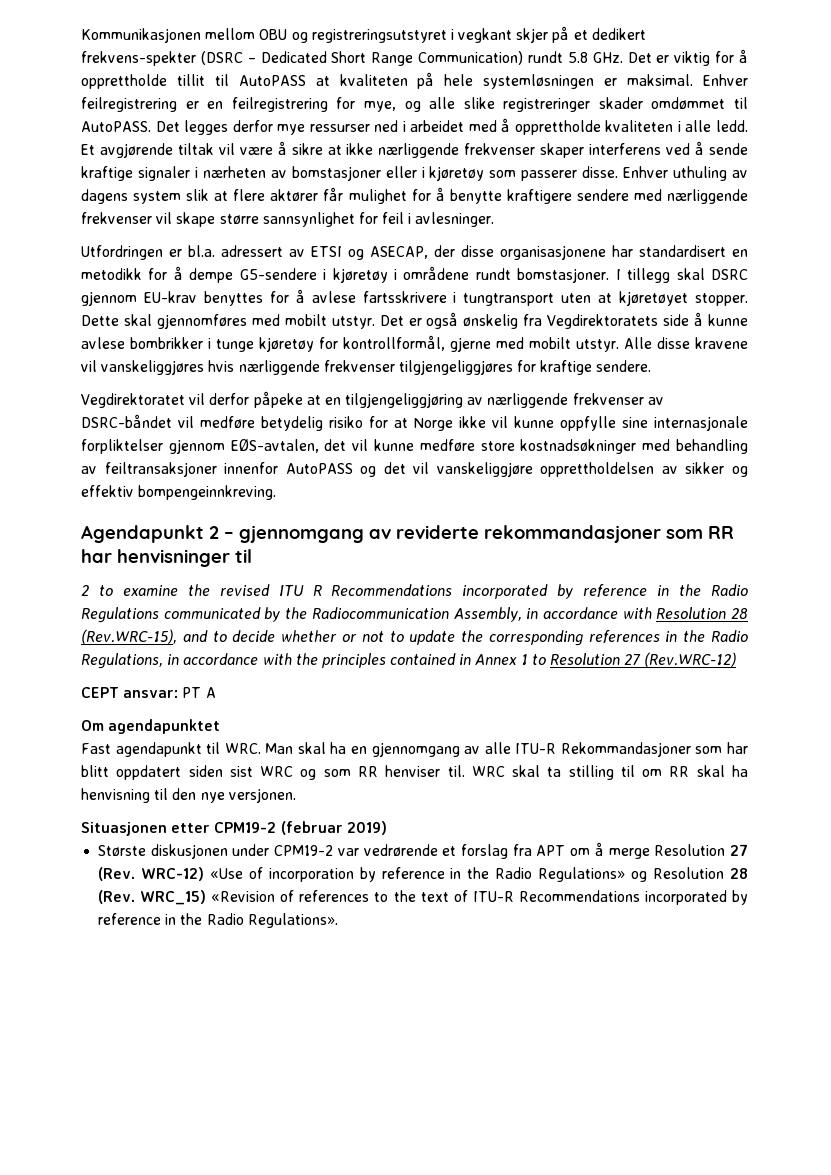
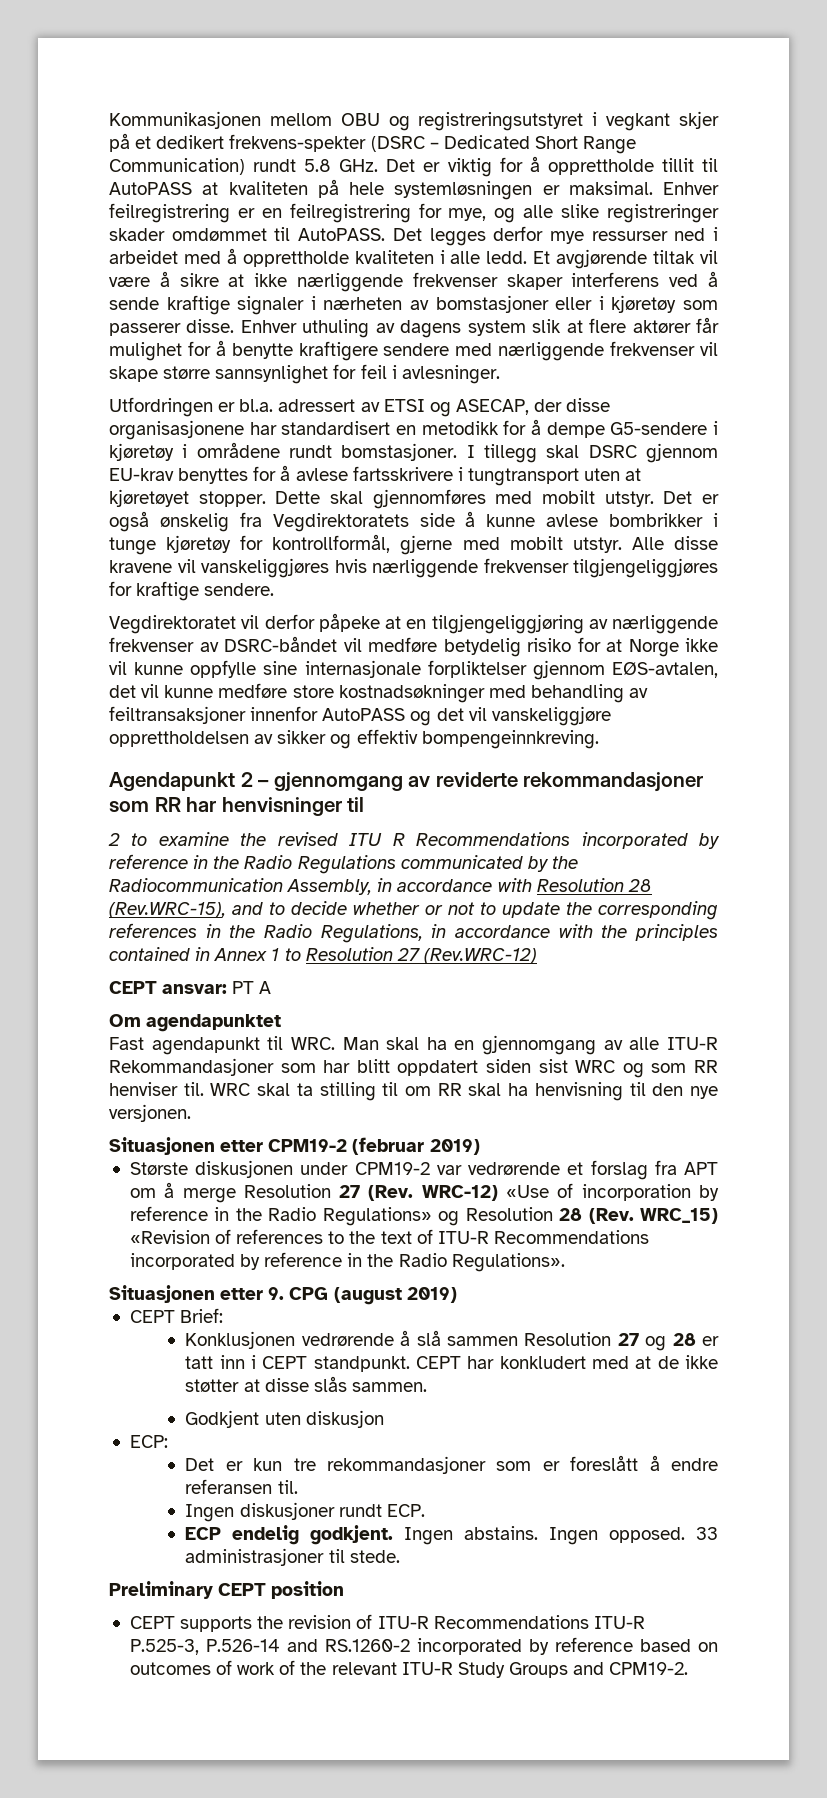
(338, 920) none -> [109,1285,457,1305] [129,1308,224,1323] [185,1330,719,1351] [185,1355,718,1372] [185,1376,427,1392] [185,1410,384,1428] [129,1435,168,1448] [185,1455,718,1474] [185,1479,298,1494] [185,1502,425,1522] [185,1525,719,1545] [185,1548,400,1566] [109,1581,345,1599] [129,1614,645,1632] [129,1637,719,1655] [129,1660,689,1678] // Situasjonen etter 9. CPG (august 2019) // CEPT Brief: // Konklusjonen vedrørende å slå sammen Resolution 27 og 28 er tatt inn i CEPT standpunkt. CEPT har konkludert med at de ikke støtter at disse slås sammen. // Godkjent uten diskusjon // ECP: // Det er kun tre rekommandasjoner som er foreslått å endre referansen til. // Ingen diskusjoner rundt ECP. // ECP endelig godkjent. Ingen abstains. Ingen opposed. 33 administrasjoner til stede. // Preliminary CEPT position // CEPT supports the revision of ITU-R Recommendations ITU-R P.525-3, P.526-14 and RS.1260-2 incorporated by reference based on outcomes of work of the relevant ITU-R Study Groups and CPM19-2.

